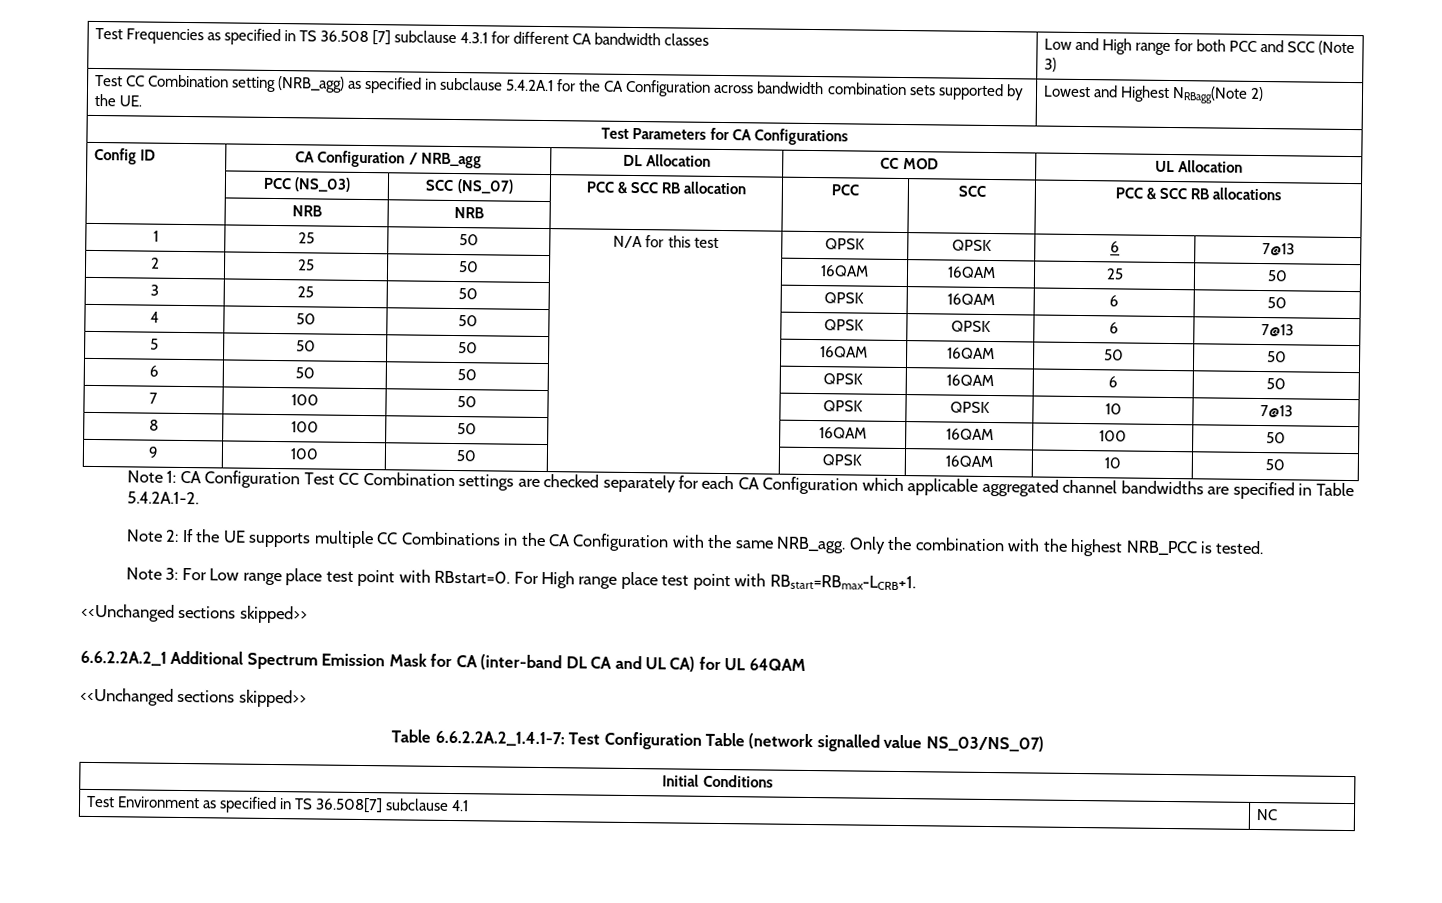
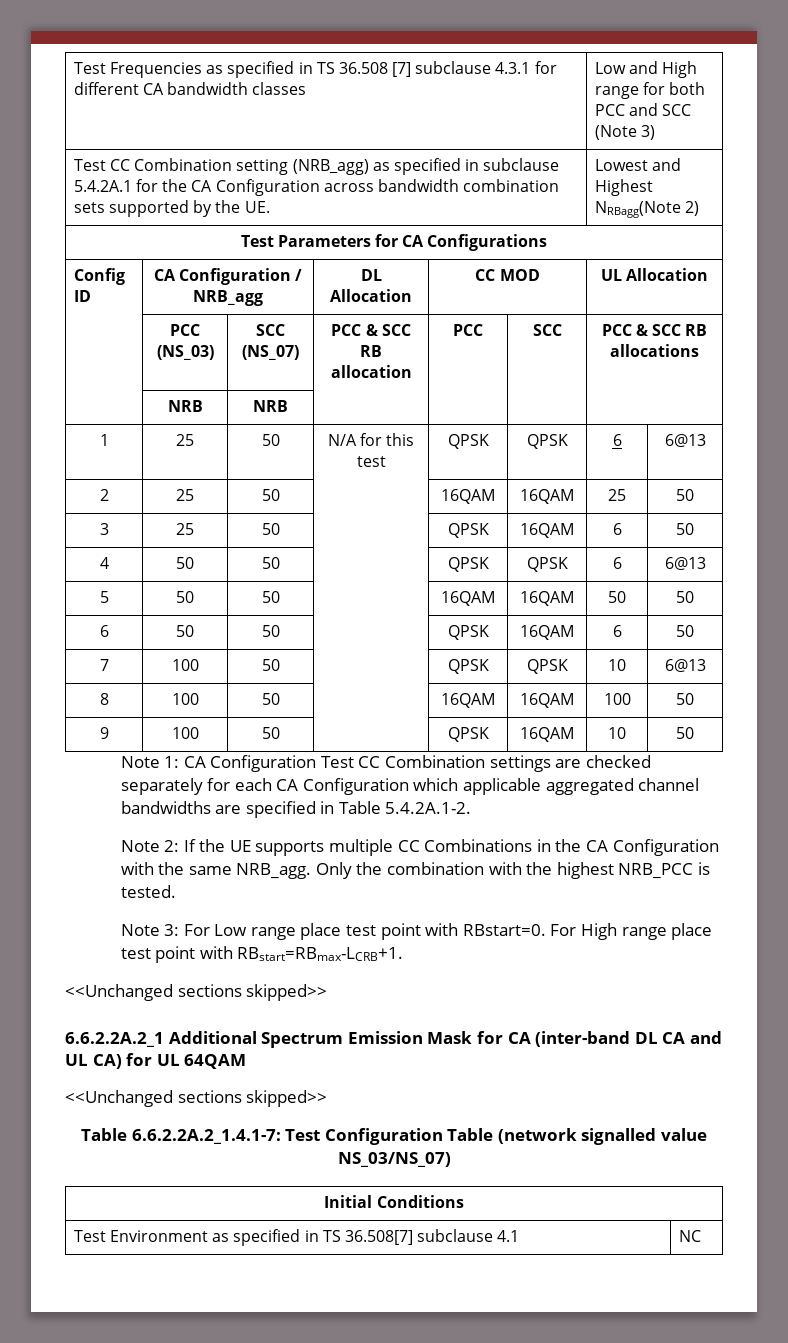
[1261,243,1295,256] 7@13 -> [664,434,706,447] 6@13
[1260,324,1294,337] 7@13 -> [664,557,706,570] 6@13
[1259,405,1293,418] 7@13 -> [664,659,706,672] 6@13

